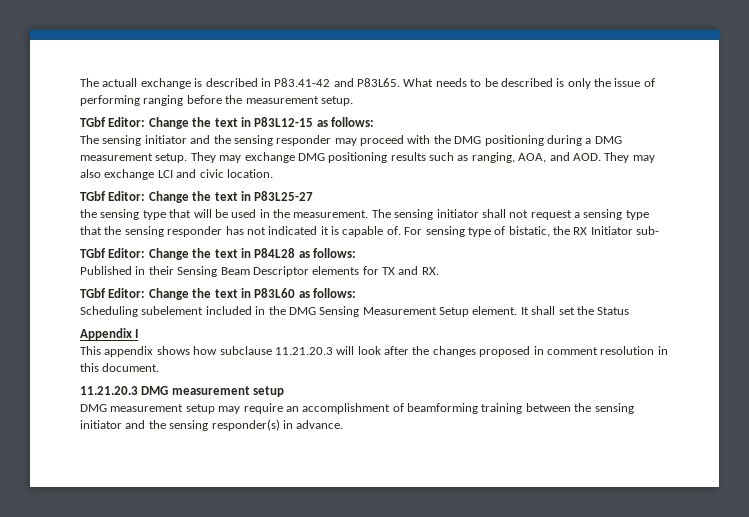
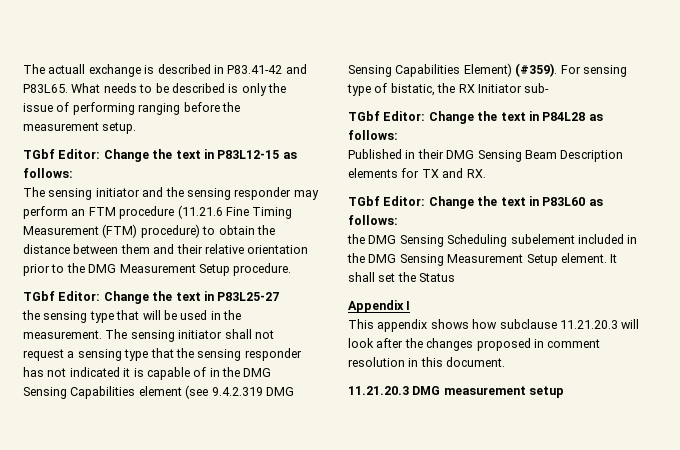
[360,135,622,146] [80,152,655,163] [80,169,273,180] proceed with the DMG positioning during a DMG measurement setup. They may exchange DMG positioning results such as ranging, AOA, and AOD. They may also exchange LCI and civic location. -> [23,205,293,219] [23,224,275,238] [23,244,309,254] [23,263,292,276] perform an FTM procedure (11.21.6 Fine Timing Measurement (FTM) procedure) to obtain the distance between them and their relative orientation prior to the DMG Measurement Setup procedure.
[386,226,401,235] of. -> [193,367,272,377] [23,385,294,399] [348,63,558,77] of in the DMG Sensing Capabilities element (see 9.4.2.319 DMG Sensing Capabilities Element) (#359).
(174, 270) none -> [446,150,475,159] DMG
[252,266,309,277] Descriptor -> [560,150,624,162] Description
(356, 293) none -> [347,234,444,247] the DMG Sensing
[80,403,634,414] [80,419,344,431] // DMG measurement setup may require an accomplishment of beamforming training between the sensing initiator and the sensing responder(s) in advance. -> (565, 392) none

